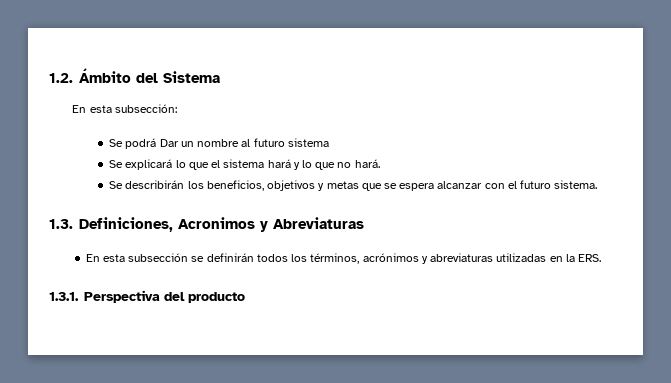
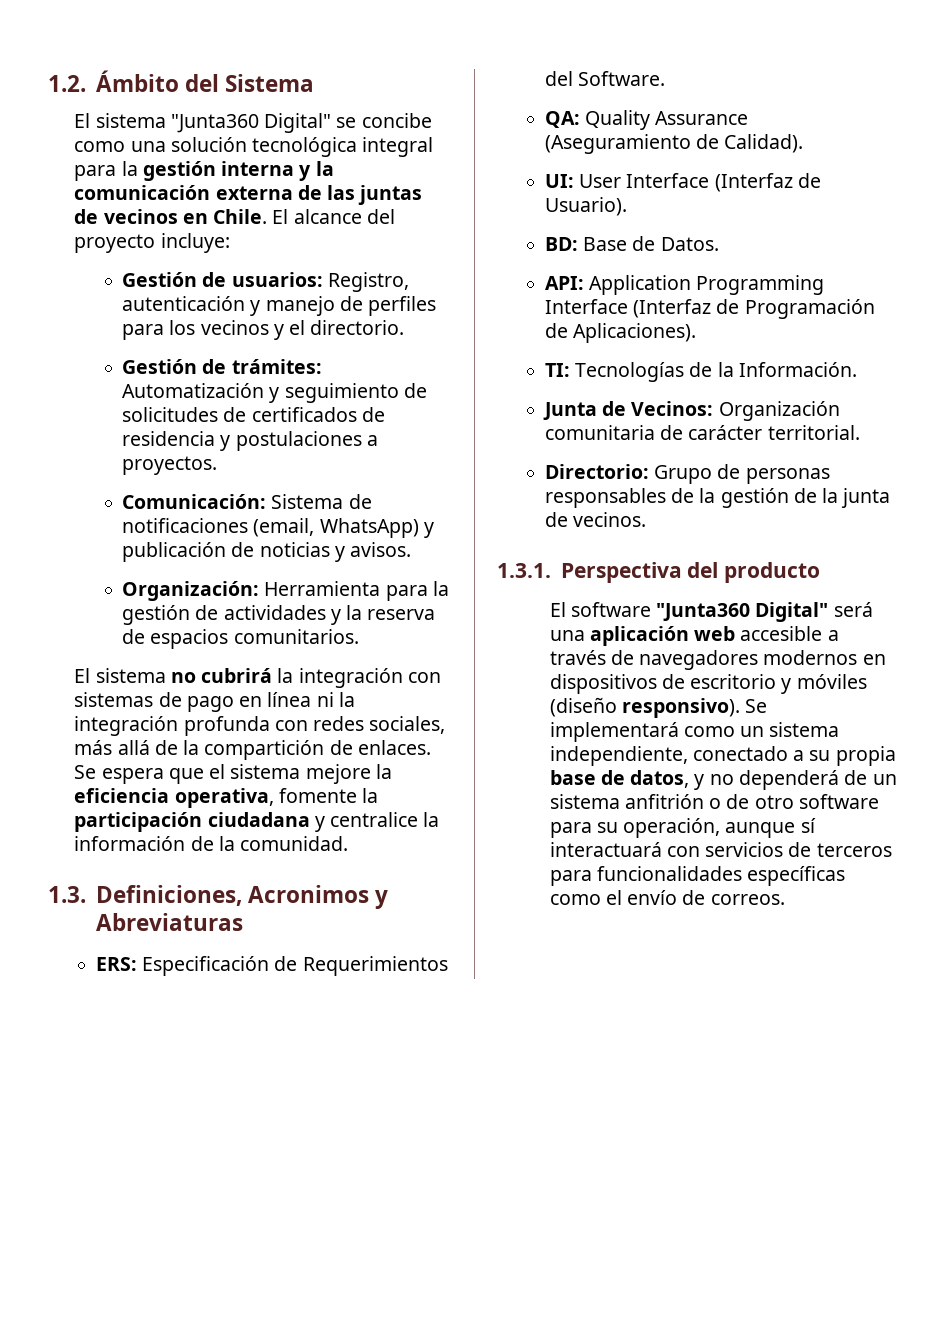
[72,104,177,113] [109,138,329,149] [109,159,380,170] [109,180,598,191] En esta subsección: // Se podrá Dar un nombre al futuro sistema // Se explicará lo que el sistema hará y lo que no hará. // Se describirán los beneficios, objetivos y metas que se espera alcanzar con el futuro sistema. -> [74,113,432,133] [74,137,434,157] [74,161,334,181] [74,185,423,205] [74,209,395,224] [74,233,230,253] [122,272,409,292] [122,296,437,316] [122,320,405,340] [122,359,322,374] [122,383,427,403] [122,407,385,422] [122,431,378,451] [122,456,218,475] [122,494,372,509] [122,518,434,538] [122,542,412,562] [122,581,449,601] [122,605,436,625] [122,629,359,649] [74,668,441,688] [74,692,355,712] [74,716,446,736] [74,740,431,760] [74,764,392,784] [74,788,379,808] [74,812,440,832] [74,836,349,851] El sistema "Junta360 Digital" se concibe como una solución tecnológica integral para la gestión interna y la comunicación externa de las juntas de vecinos en Chile. El alcance del proyecto incluye: // Gestión de usuarios: Registro, autenticación y manejo de perfiles para los vecinos y el directorio. // Gestión de trámites: Automatización y seguimiento de solicitudes de certificados de residencia y postulaciones a proyectos. // Comunicación: Sistema de notificaciones (email, WhatsApp) y publicación de noticias y avisos. // Organización: Herramienta para la gestión de actividades y la reserva de espacios comunitarios. // El sistema no cubrirá la integración con sistemas de pago en línea ni la integración profunda con redes sociales, más allá de la compartición de enlaces. Se espera que el sistema mejore la eficiencia operativa, fomente la participación ciudadana y centralice la información de la comunidad.
[85,253,601,264] [49,290,245,303] En esta subsección se definirán todos los términos, acrónimos y abreviaturas utilizadas en la ERS. // 1.3.1. Perspectiva del producto -> [95,956,448,976] [544,71,666,86] [544,110,749,130] [544,134,804,154] [544,173,821,192] [544,197,627,216] [544,236,719,251] [544,275,825,295] [544,299,875,319] [544,323,697,343] [544,362,857,382] [542,401,840,421] [544,425,860,440] [544,464,830,484] [544,488,891,508] [544,512,647,527] [497,562,821,583] [549,602,873,622] [549,626,839,646] [549,650,886,670] [549,674,867,694] [549,697,768,718] [549,722,840,742] [549,746,896,766] [549,770,897,790] [549,794,880,809] [549,818,816,838] [549,842,892,857] [549,866,846,886] [549,890,785,905] ERS: Especificación de Requerimientos del Software. // QA: Quality Assurance (Aseguramiento de Calidad). // UI: User Interface (Interfaz de Usuario). // BD: Base de Datos. // API: Application Programming Interface (Interfaz de Programación de Aplicaciones). // TI: Tecnologías de la Información. // Junta de Vecinos: Organización comunitaria de carácter territorial. // Directorio: Grupo de personas responsables de la gestión de la junta de vecinos. // 1.3.1. Perspectiva del producto // El software "Junta360 Digital" será una aplicación web accesible a través de navegadores modernos en dispositivos de escritorio y móviles (diseño responsivo). Se implementará como un sistema independiente, conectado a su propia base de datos, y no dependerá de un sistema anfitrión o de otro software para su operación, aunque sí interactuará con servicios de terceros para funcionalidades específicas como el envío de correos.

